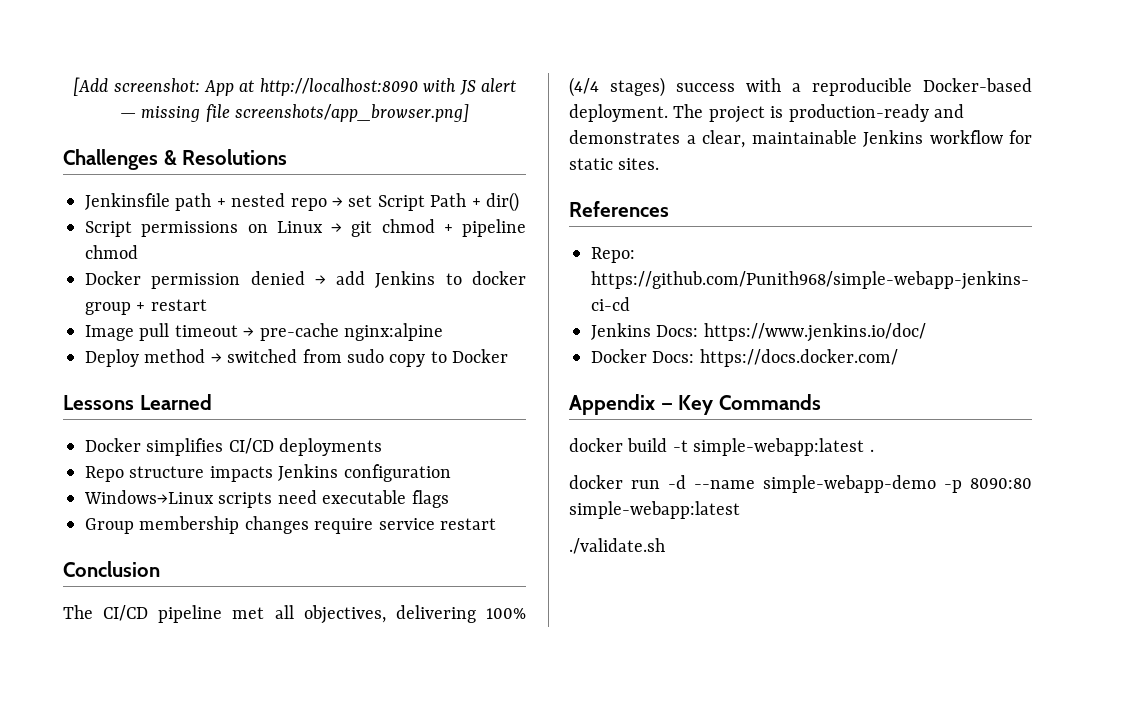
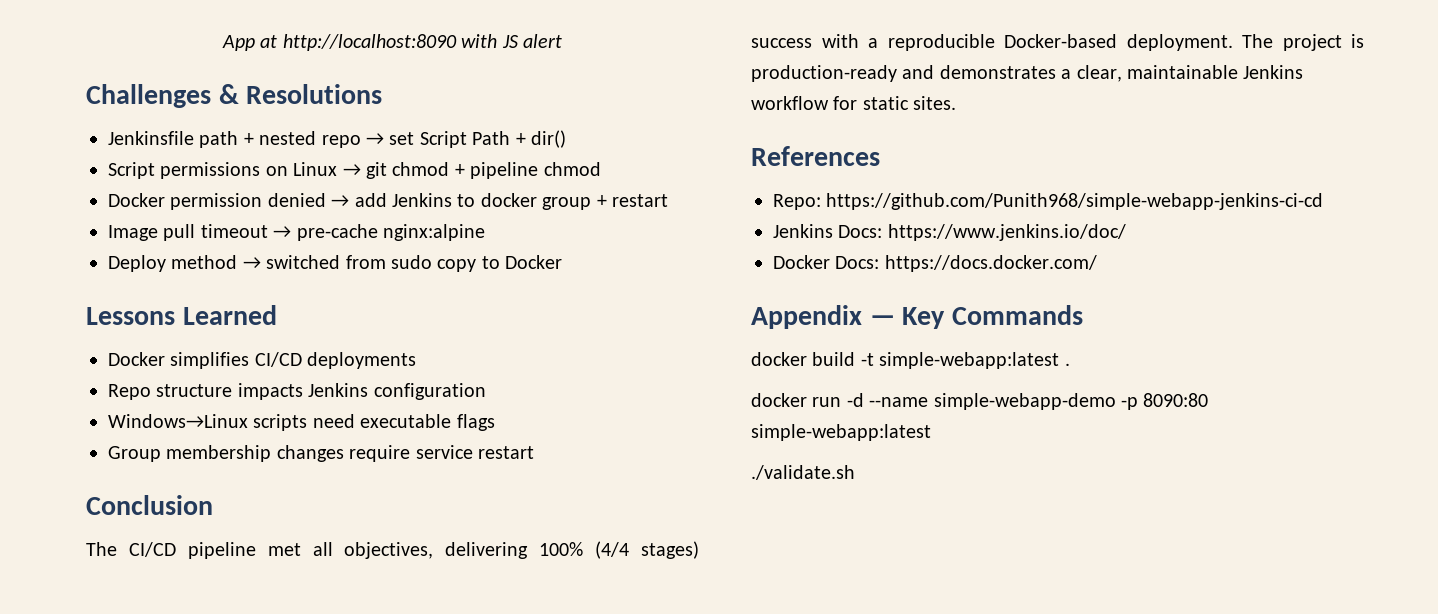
[73,77,200,96] [Add screenshot: -> (222, 43) none
[119,104,470,122] — missing file screenshots/app_browser.png] -> (562, 41) none

